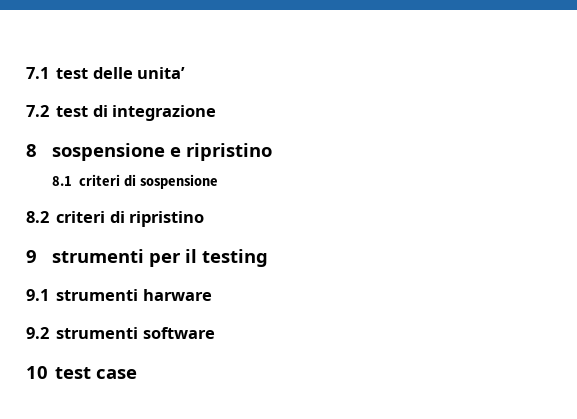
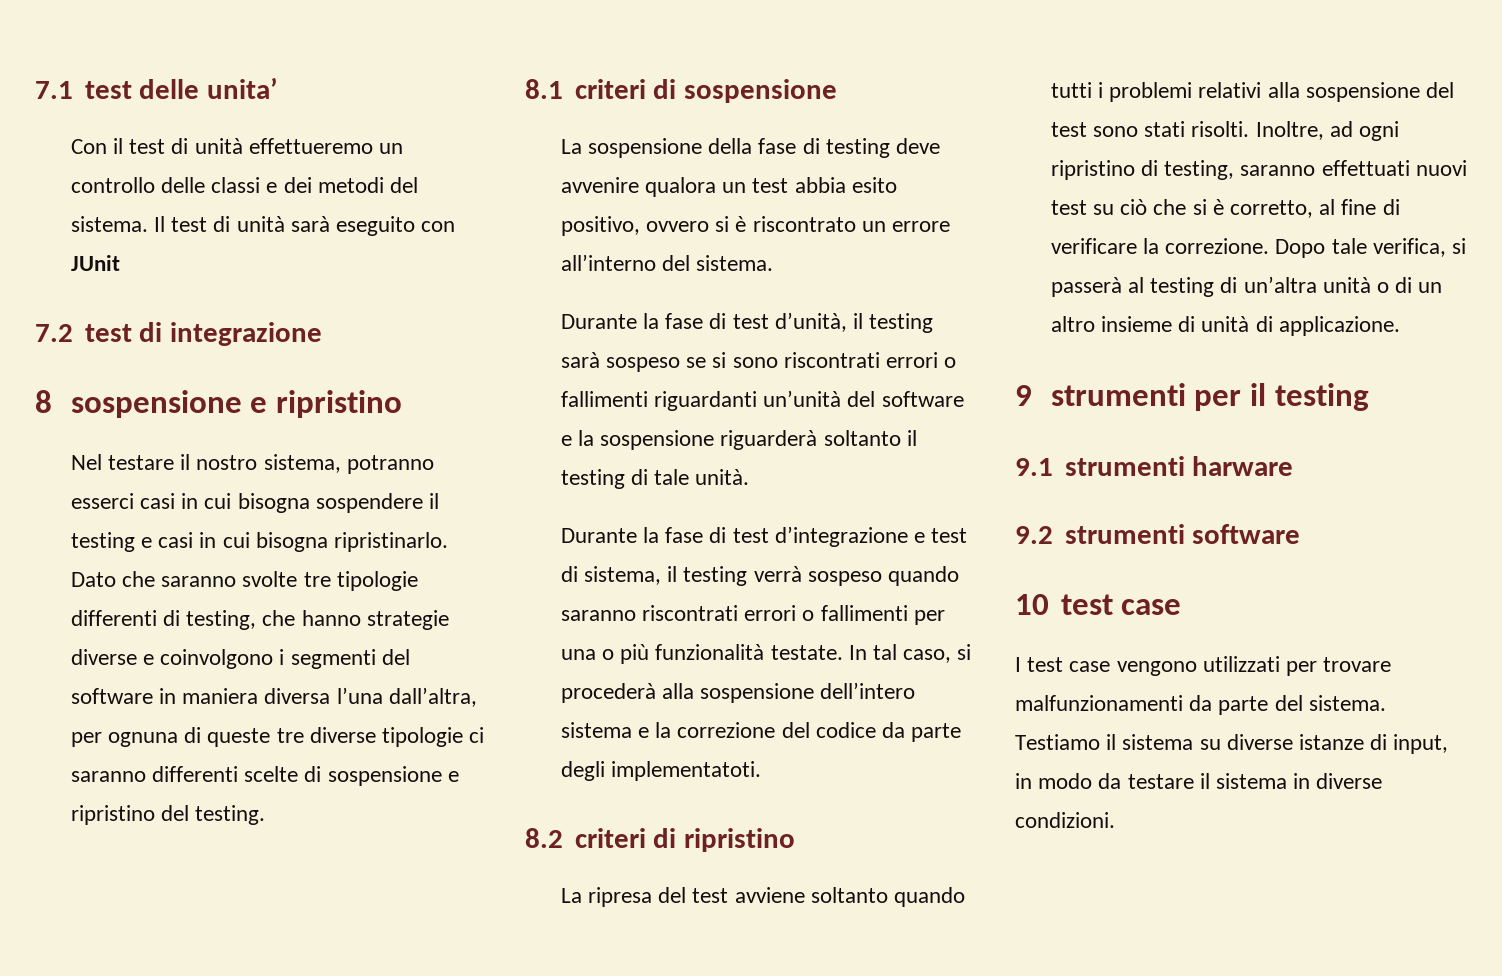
(186, 73) none -> [70,138,403,154] [70,177,418,193] [70,216,456,236] [70,255,120,271] // Con il test di unità effettueremo un controllo delle classi e dei metodi del sistema. Il test di unità sarà eseguito con JUnit
[52,174,219,189] [26,211,205,227] 8.1 criteri di sospensione // 8.2 criteri di ripristino -> [70,454,434,474] [70,493,439,513] [70,532,448,552] [70,571,418,591] [70,610,449,630] [70,649,410,669] [70,687,477,707] [70,727,485,747] [70,766,459,786] [70,805,266,825] [525,79,838,103] [560,138,940,158] [560,177,897,197] [560,216,950,236] [560,254,774,271] [560,312,934,333] [560,352,957,372] [560,390,964,411] [560,430,917,450] [560,469,750,489] [560,526,968,547] [560,566,959,586] [560,605,945,625] [560,644,972,664] [560,682,916,703] [560,722,962,742] [560,761,761,781] [525,828,796,852] [560,887,965,907] [1050,82,1454,102] [1050,121,1399,141] [1050,160,1467,180] [1050,199,1400,218] [1050,238,1466,258] [1050,276,1443,297] [1050,316,1400,336] Nel testare il nostro sistema, potranno esserci casi in cui bisogna sospendere il testing e casi in cui bisogna ripristinarlo. Dato che saranno svolte tre tipologie differenti di testing, che hanno strategie diverse e coinvolgono i segmenti del software in maniera diversa l’una dall’altra, per ognuna di queste tre diverse tipologie ci saranno differenti scelte di sospensione e ripristino del testing. // 8.1 criteri di sospensione // La sospensione della fase di testing deve avvenire qualora un test abbia esito positivo, ovvero si è riscontrato un errore all’interno del sistema. // Durante la fase di test d’unità, il testing sarà sospeso se si sono riscontrati errori o fallimenti riguardanti un’unità del software e la sospensione riguarderà soltanto il testing di tale unità. // Durante la fase di test d’integrazione e test di sistema, il testing verrà sospeso quando saranno riscontrati errori o fallimenti per una o più funzionalità testate. In tal caso, si procederà alla sospensione dell’intero sistema e la correzione del codice da parte degli implementatoti. // 8.2 criteri di ripristino // La ripresa del test avviene soltanto quando tutti i problemi relativi alla sospensione del test sono stati risolti. Inoltre, ad ogni ripristino di testing, saranno effettuati nuovi test su ciò che si è corretto, al fine di verificare la correzione. Dopo tale verifica, si passerà al testing di un’altra unità o di un altro insieme di unità di applicazione.
(138, 374) none -> [1015,656,1392,676] [1015,695,1386,715] [1015,734,1449,754] [1015,773,1383,789] [1015,812,1115,828] // I test case vengono utilizzati per trovare malfunzionamenti da parte del sistema. Testiamo il sistema su diverse istanze di input, in modo da testare il sistema in diverse condizioni.

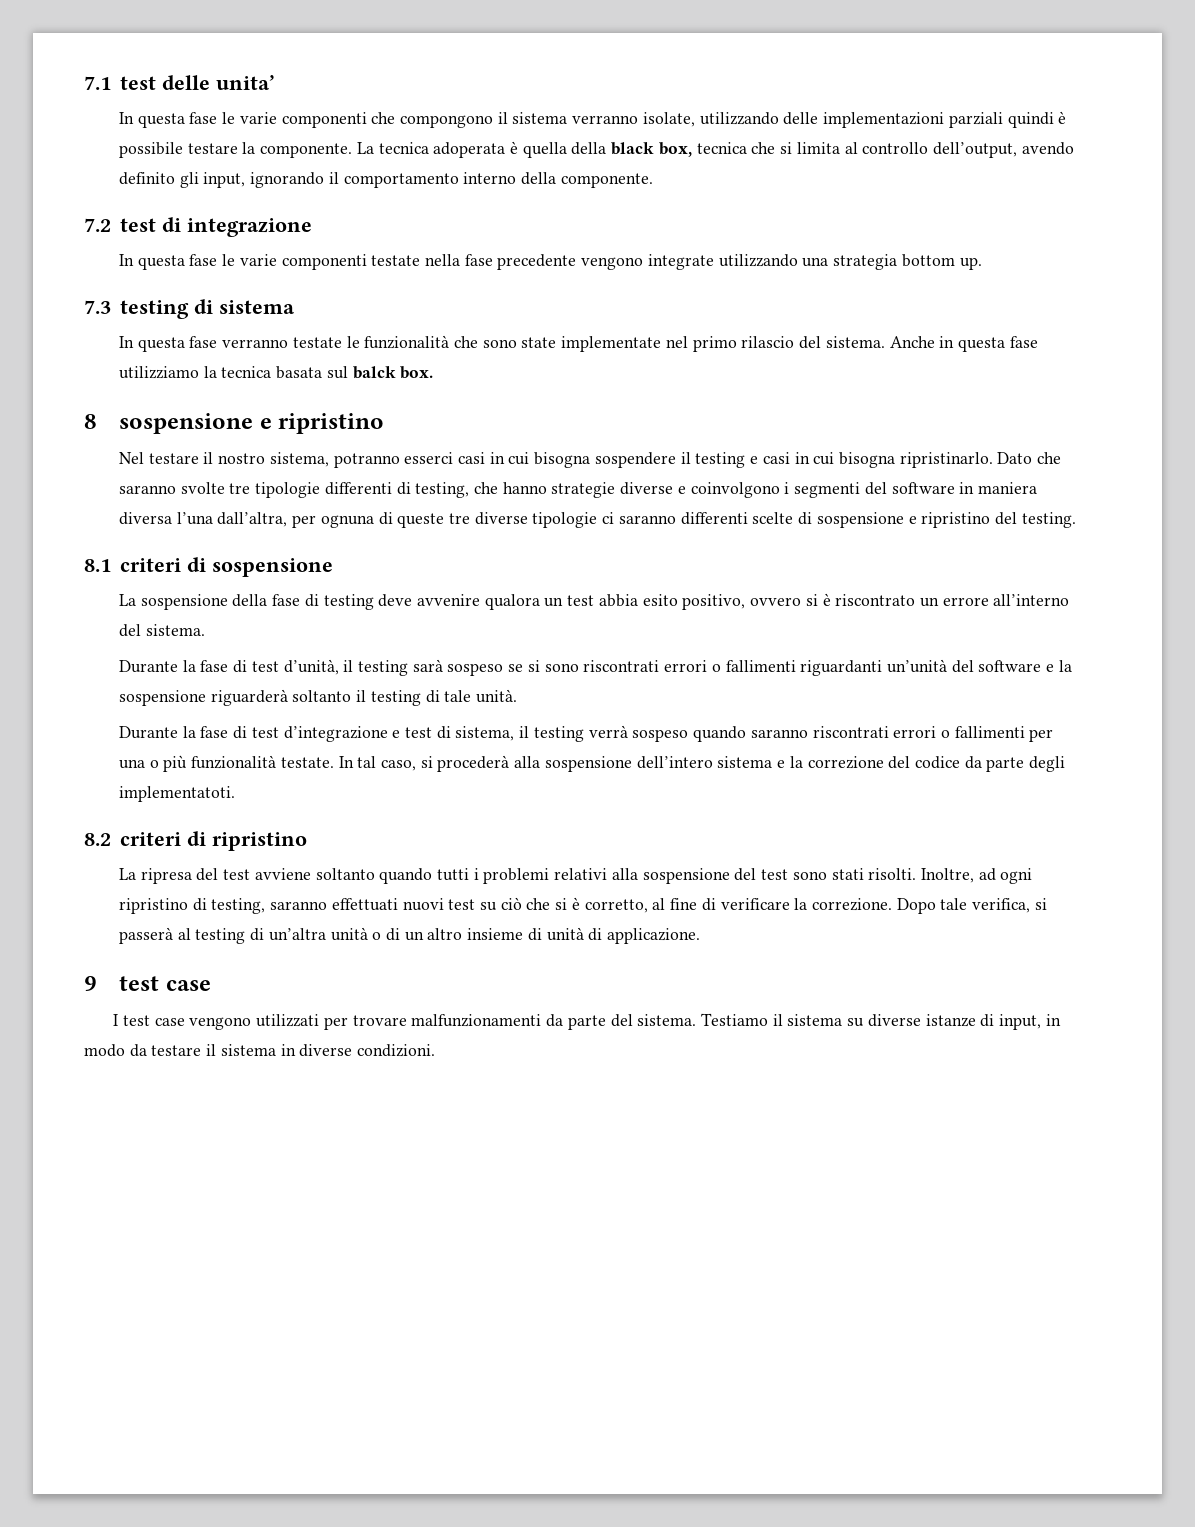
[70,138,403,154] [70,177,418,193] [70,216,456,236] [70,255,120,271] [35,322,323,346] Con il test di unità effettueremo un controllo delle classi e dei metodi del sistema. Il test di unità sarà eseguito con JUnit // 7.2 test di integrazione -> [118,111,1067,128] [118,141,1074,158] [118,172,653,188] [84,217,312,237] [118,254,982,270] [84,299,295,319] [118,335,1038,352] [118,366,434,379] In questa fase le varie componenti che compongono il sistema verranno isolate, utilizzando delle implementazioni parziali quindi è possibile testare la componente. La tecnica adoperata è quella della black box, tecnica che si limita al controllo dell’output, avendo definito gli input, ignorando il comportamento interno della componente. // 7.2 test di integrazione // In questa fase le varie componenti testate nella fase precedente vengono integrate utilizzando una strategia bottom up. // 7.3 testing di sistema // In questa fase verranno testate le funzionalità che sono state implementate nel primo rilascio del sistema. Anche in questa fase utilizziamo la tecnica basata sul balck box.
[1050,383,1369,411] [1015,456,1294,476] [1015,524,1301,544] [1015,594,1049,615] strumenti per il testing // 9.1 strumenti harware // 9.2 strumenti software // 10 -> (97, 983) none

